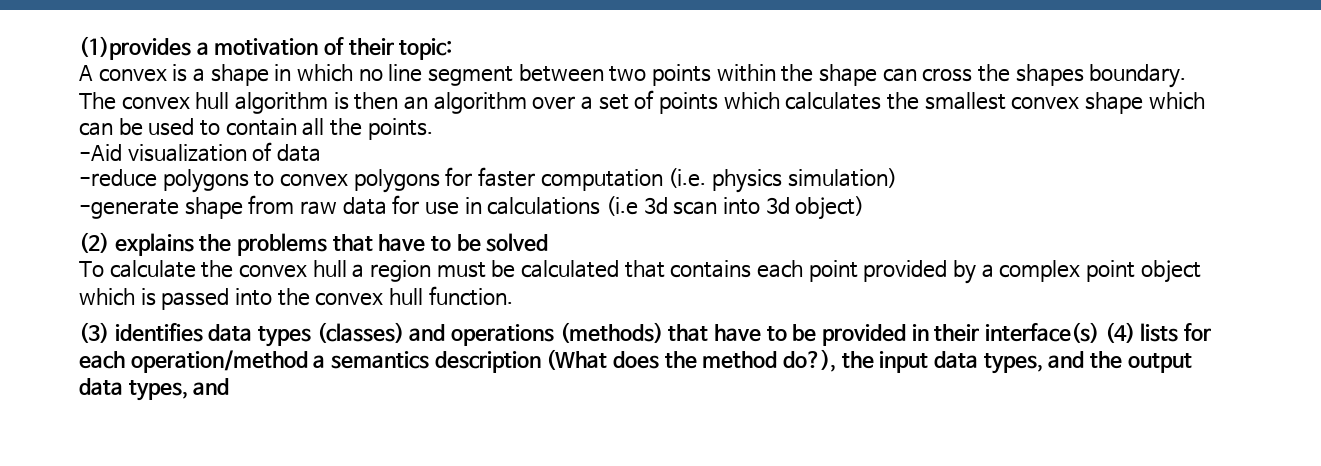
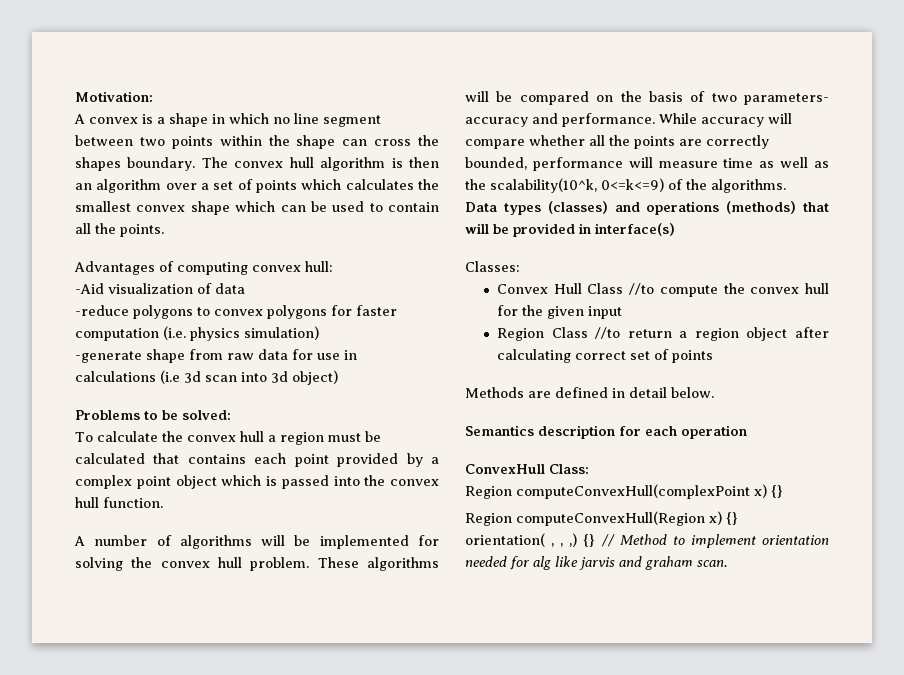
[79,36,453,60] (1)provides a motivation of their topic: -> [75,91,153,102] Motivation:
(433, 129) none -> [74,261,333,275] // Advantages of computing convex hull:
[79,232,549,256] (2) explains the problems that have to be solved -> [75,410,231,420] Problems to be solved:
[79,322,253,343] (3) identifies data -> [74,535,439,549] [75,557,439,571] [465,91,829,105] [465,113,792,127] [465,135,769,149] [465,157,829,171] [465,178,786,193] [465,202,497,212] A number of algorithms will be implemented for solving the convex hull problem. These algorithms will be compared on the basis of two parameters- accuracy and performance. While accuracy will compare whether all the points are correctly bounded, performance will measure time as well as the scalability(10^k, 0<=k<=9) of the algorithms. // Data
[713,324,787,342] have to -> [465,223,489,234] will
[934,324,980,342] their -> (591, 228) none
[1104,322,1211,343] [79,349,1192,374] [79,378,230,401] (4) lists for each operation/method a semantics description (What does the method do?), the input data types, and the output data types, and -> [465,261,520,272] [496,283,829,297] [496,305,622,319] [496,327,829,341] [496,349,713,363] [465,387,714,398] [465,425,747,439] [465,464,589,474] [465,484,783,499] [465,511,738,526] [465,533,829,548] [465,556,727,570] // Classes: // Convex Hull Class //to compute the convex hull for the given input // Region Class //to return a region object after calculating correct set of points // Methods are defined in detail below. // Semantics description for each operation // ConvexHull Class: // Region computeConvexHull(complexPoint x) {} // Region computeConvexHull(Region x) {} // orientation( , , ,) {} // Method to implement orientation needed for alg like jarvis and graham scan.

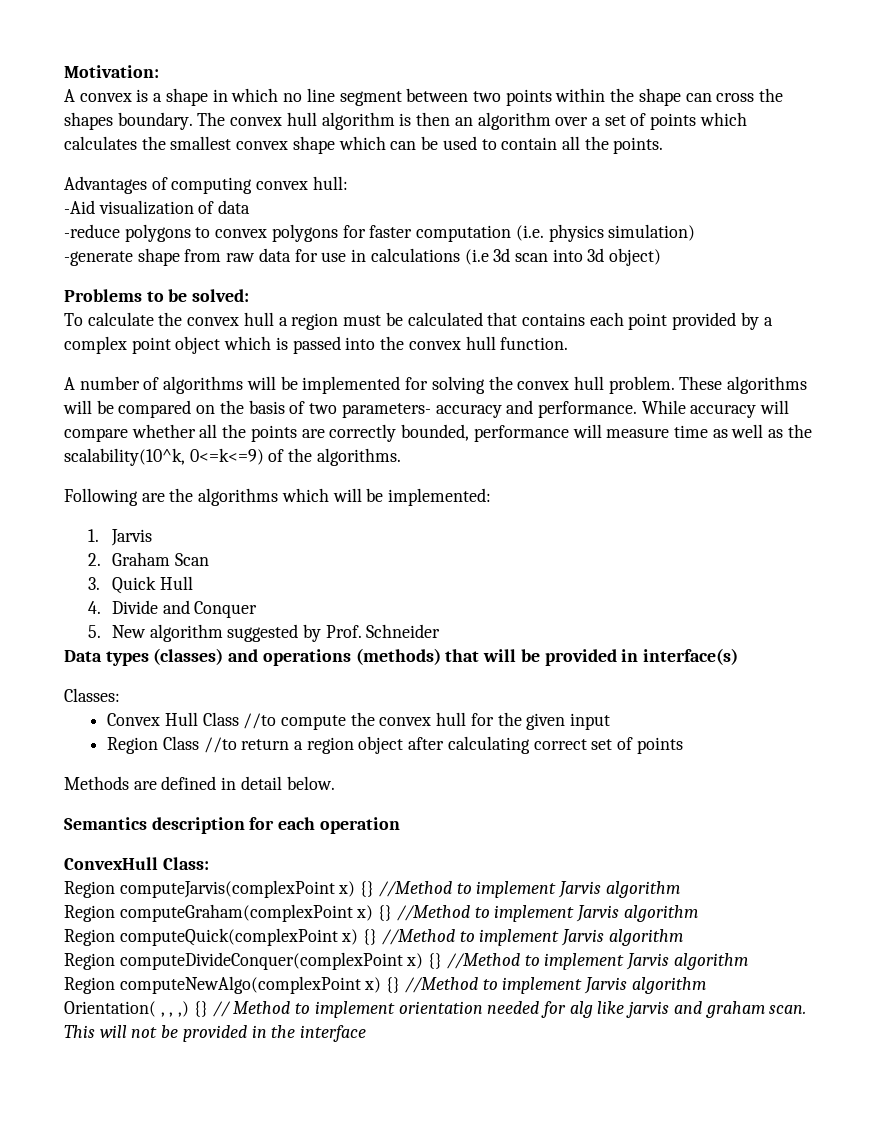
(786, 186) none -> [64,488,492,506] [87,529,152,546] [87,552,209,566] [87,576,193,594] [87,600,258,618] [87,624,441,642] // Following are the algorithms which will be implemented: // 1. Jarvis // 2. Graham Scan // 3. Quick Hull // 4. Divide and Conquer // 5. New algorithm suggested by Prof. Schneider
[516,484,783,499] [465,511,738,526] [465,533,545,547] computeConvexHull(complexPoint x) {} // Region computeConvexHull(Region x) {} // orientation( -> [119,880,680,898] [64,904,698,922] [64,928,683,946] [64,952,748,970] [64,976,706,994] [64,1001,156,1017] computeJarvis(complexPoint x) {} //Method to implement Jarvis algorithm // Region computeGraham(complexPoint x) {} //Method to implement Jarvis algorithm // Region computeQuick(complexPoint x) {} //Method to implement Jarvis algorithm // Region computeDivideConquer(complexPoint x) {} //Method to implement Jarvis algorithm // Region computeNewAlgo(complexPoint x) {} //Method to implement Jarvis algorithm // Orientation(
(727, 563) none -> [64,1025,367,1042] This will not be provided in the interface

